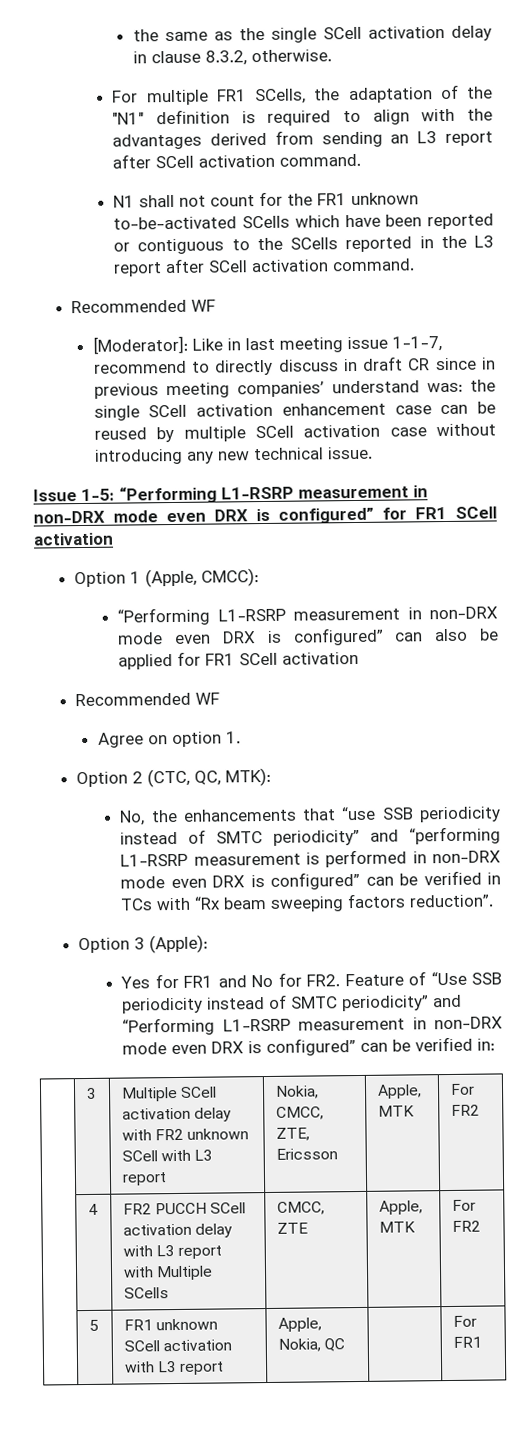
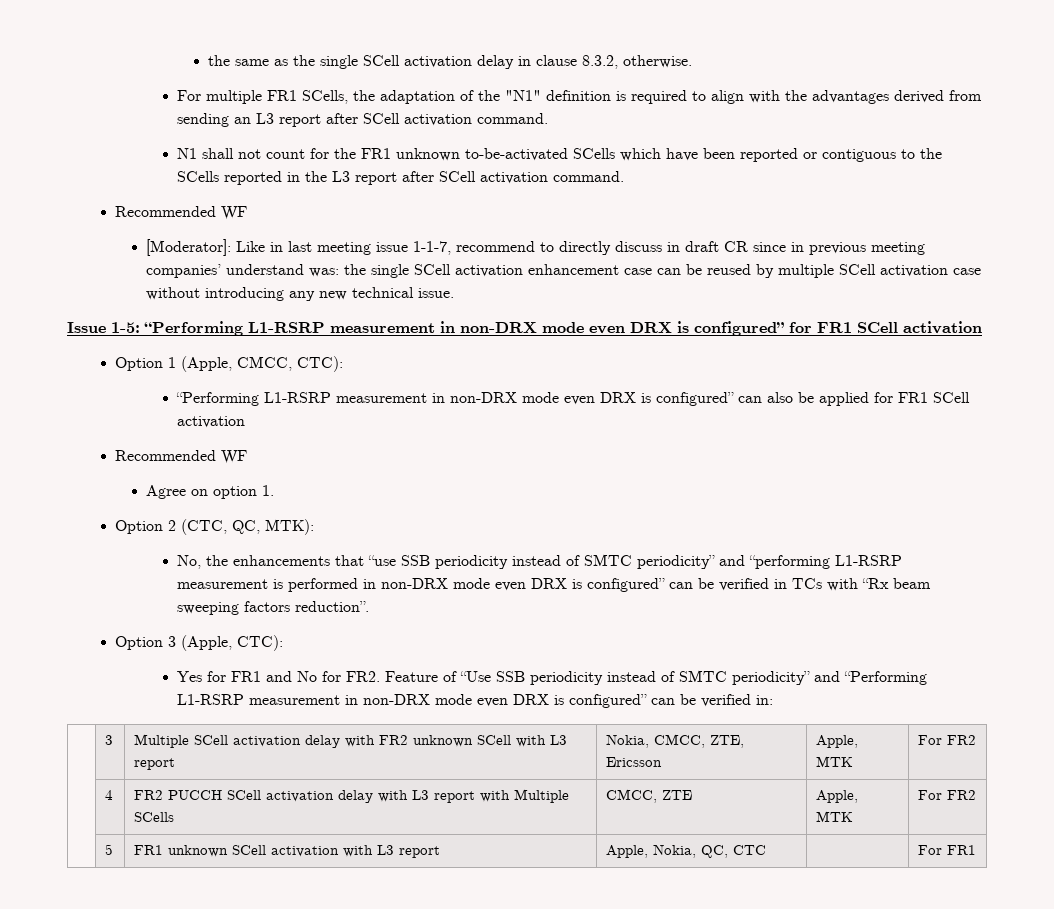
[201,568,260,587] CMCC): -> [237,356,344,372] CMCC, CTC):
[149,934,209,954] (Apple): -> [181,635,284,651] (Apple, CTC):
[323,1338,345,1352] QC -> [701,845,767,858] QC, CTC

